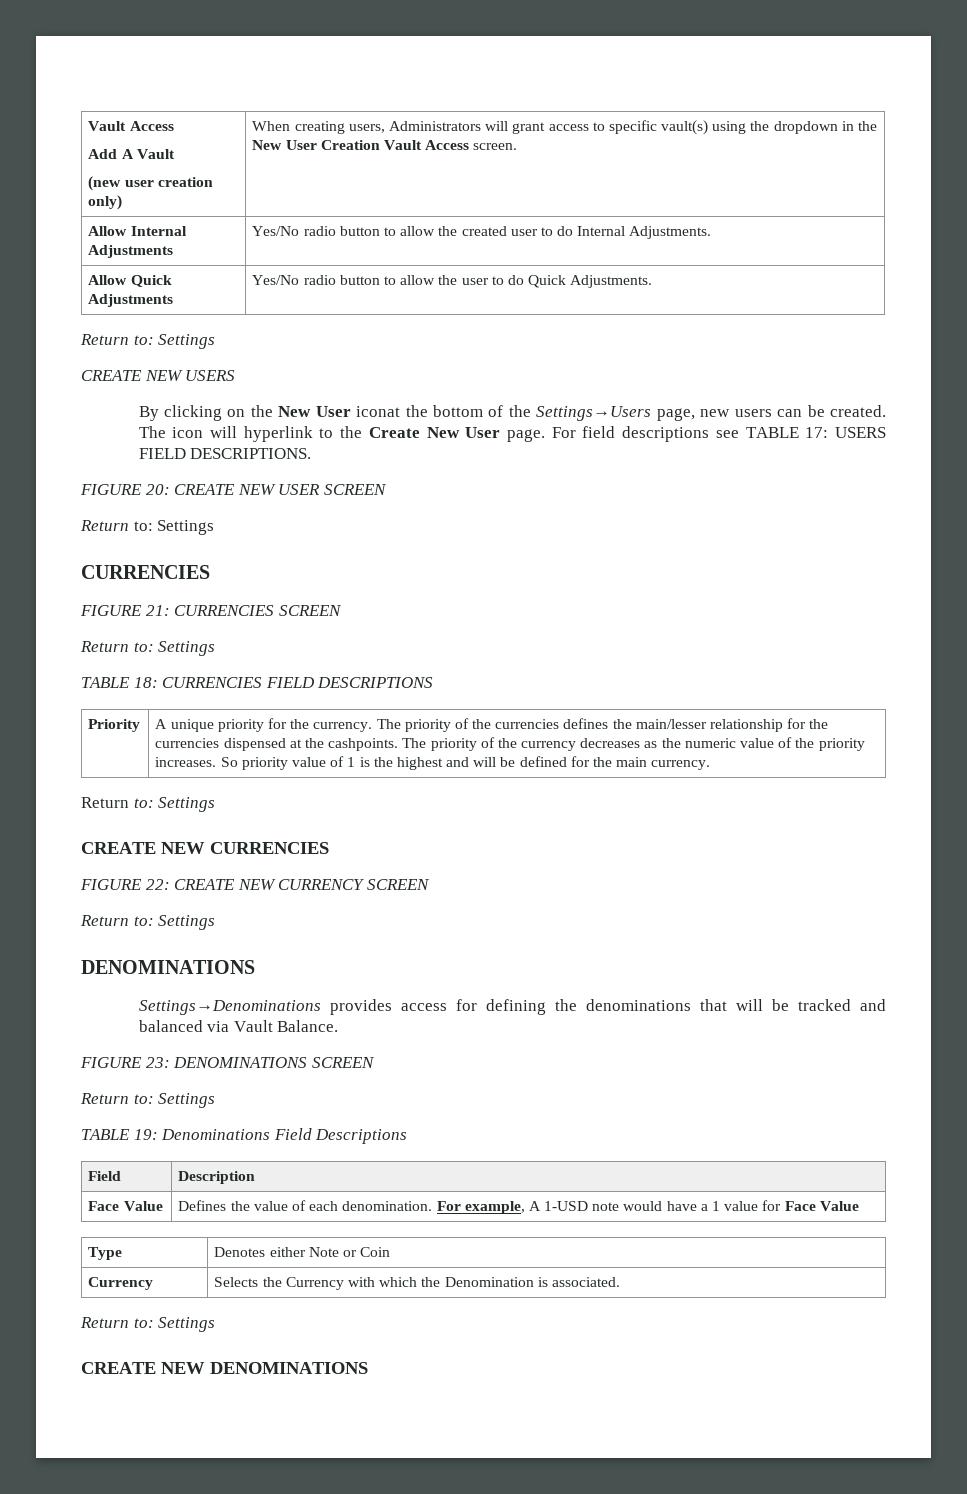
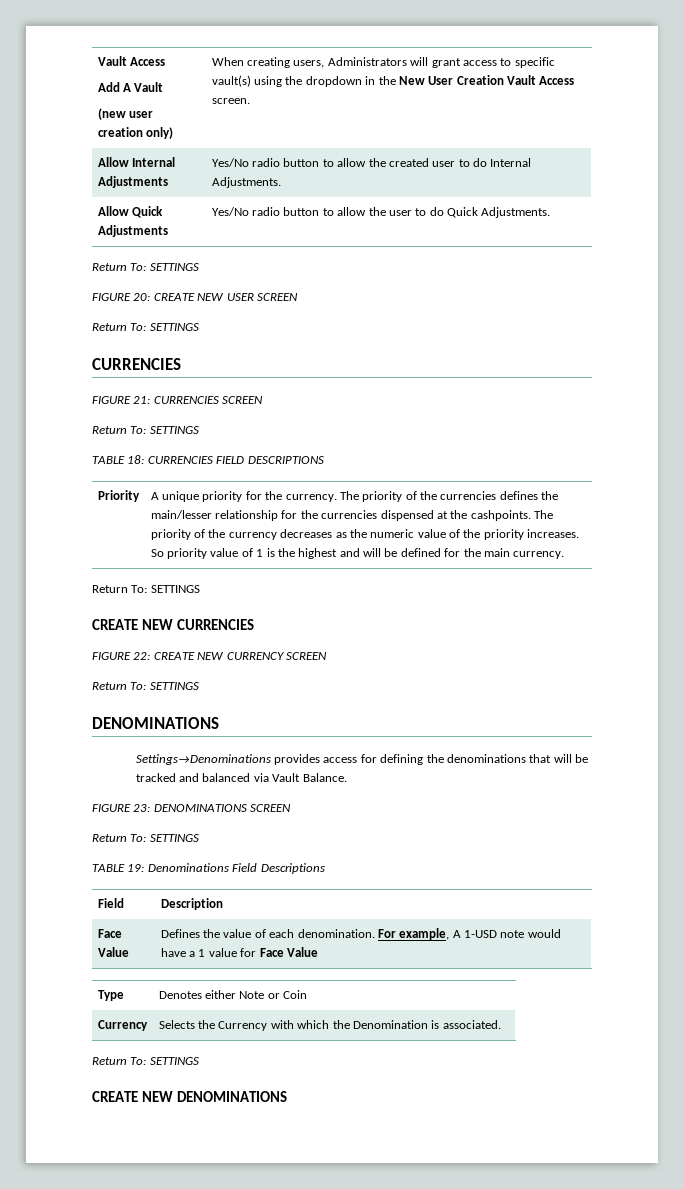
[133,334,216,349] [81,370,236,381] [138,405,886,421] [138,426,887,442] [138,448,312,459] to: Settings // CREATE NEW USERS // By clicking on the New User iconat the bottom of the Settings→Users page, new users can be created. The icon will hyperlink to the Create New User page. For field descriptions see TABLE 17: USERS FIELD DESCRIPTIONS. -> [130,263,199,271] To: SETTINGS
[133,520,215,535] to: Settings -> [130,323,199,331] To: SETTINGS
[133,641,216,656] to: Settings -> [130,426,199,434] To: SETTINGS
[133,797,216,812] to: Settings -> [131,585,200,593] To: SETTINGS
[133,915,216,930] to: Settings -> [130,682,199,690] To: SETTINGS
[133,1093,216,1108] to: Settings -> [130,834,199,842] To: SETTINGS
[133,1317,216,1332] to: Settings -> [130,1057,199,1065] To: SETTINGS

